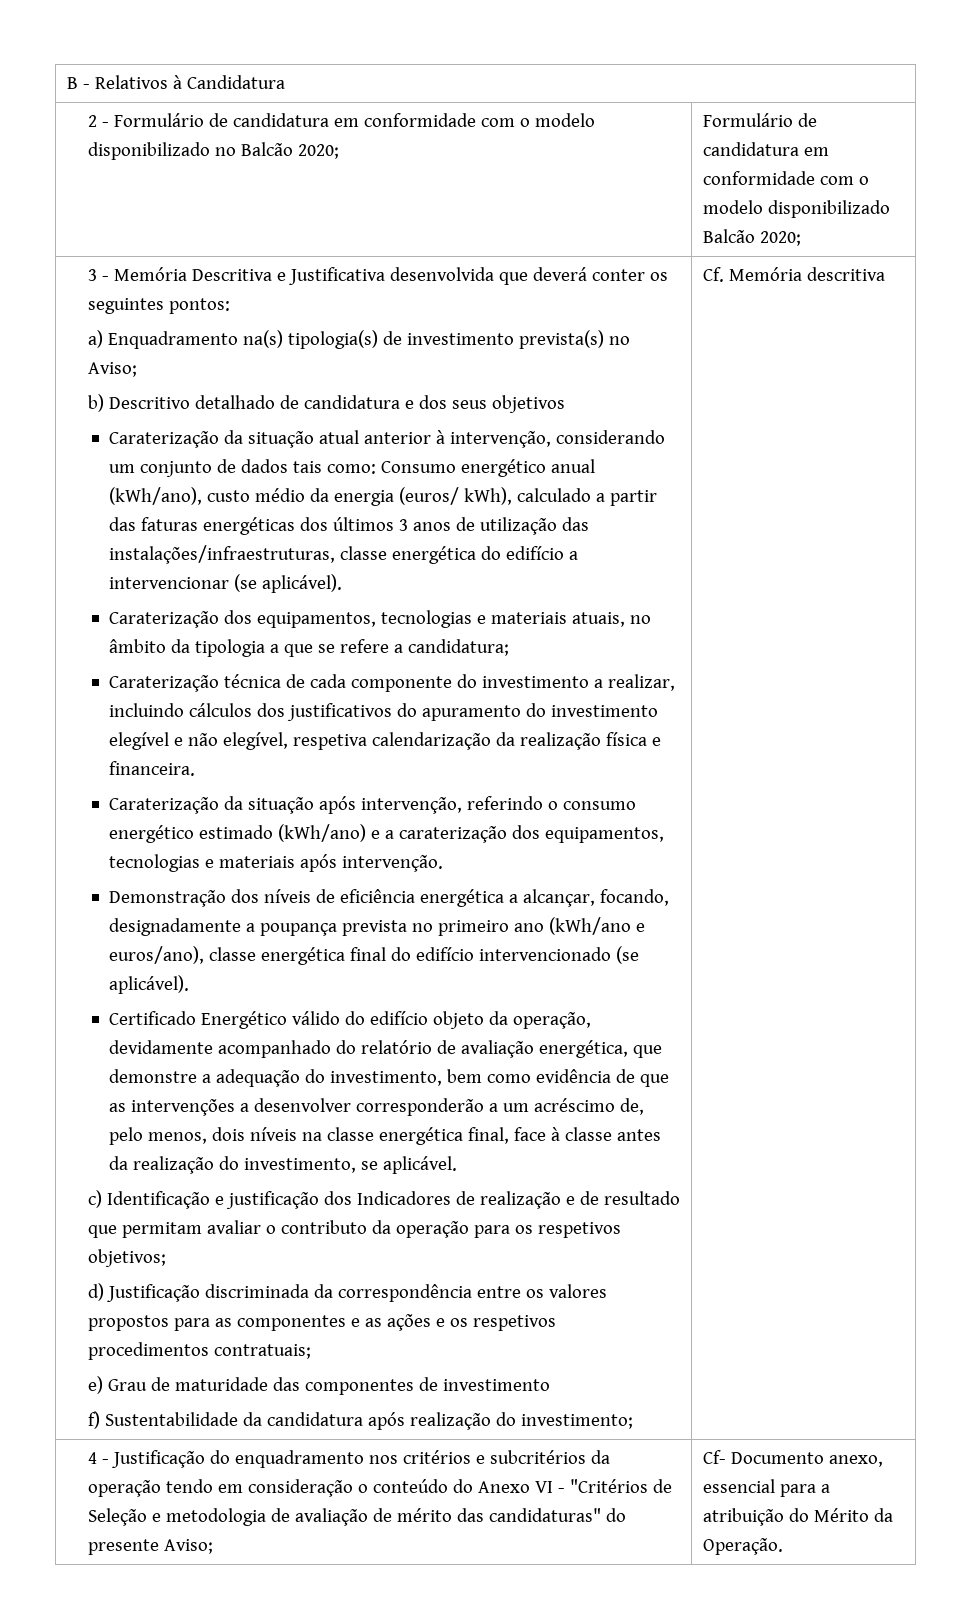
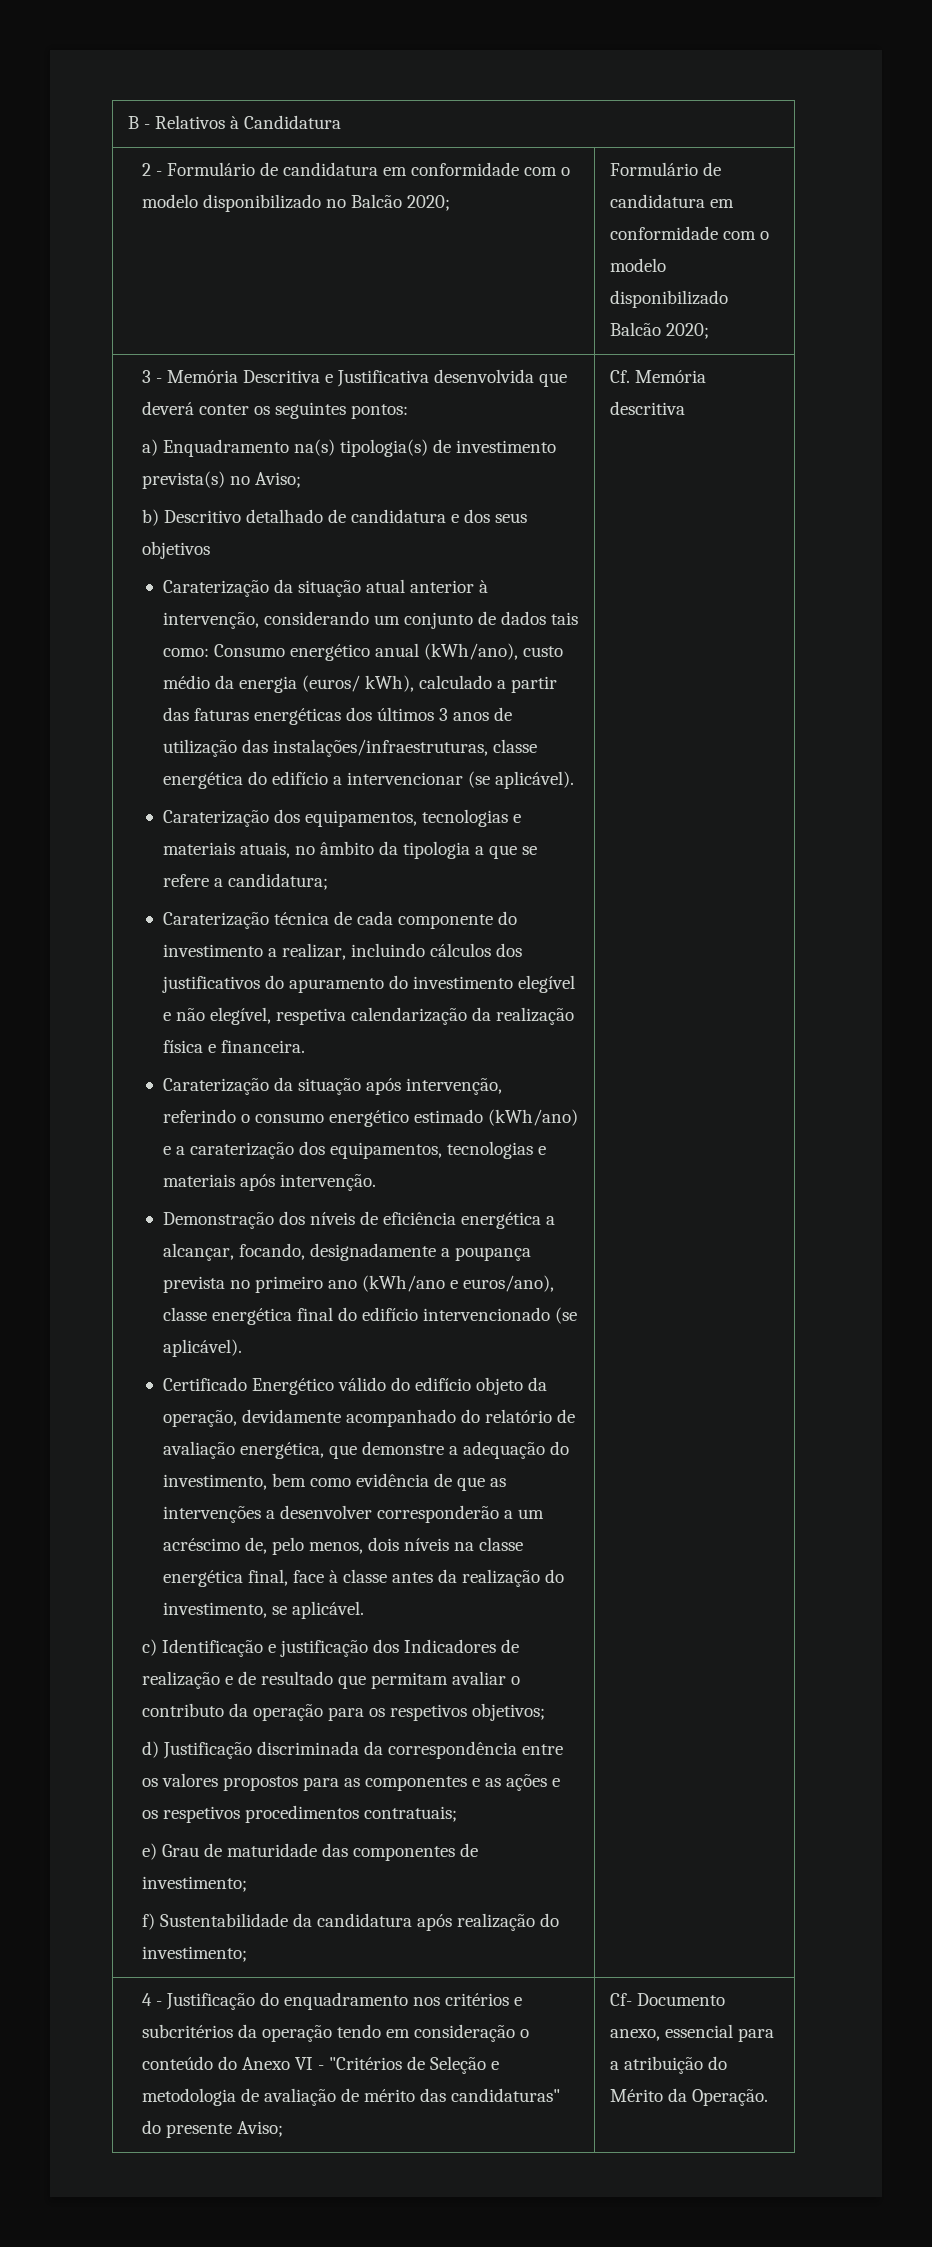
[443,1379,551,1391] investimento -> [142,1876,248,1892] investimento;

